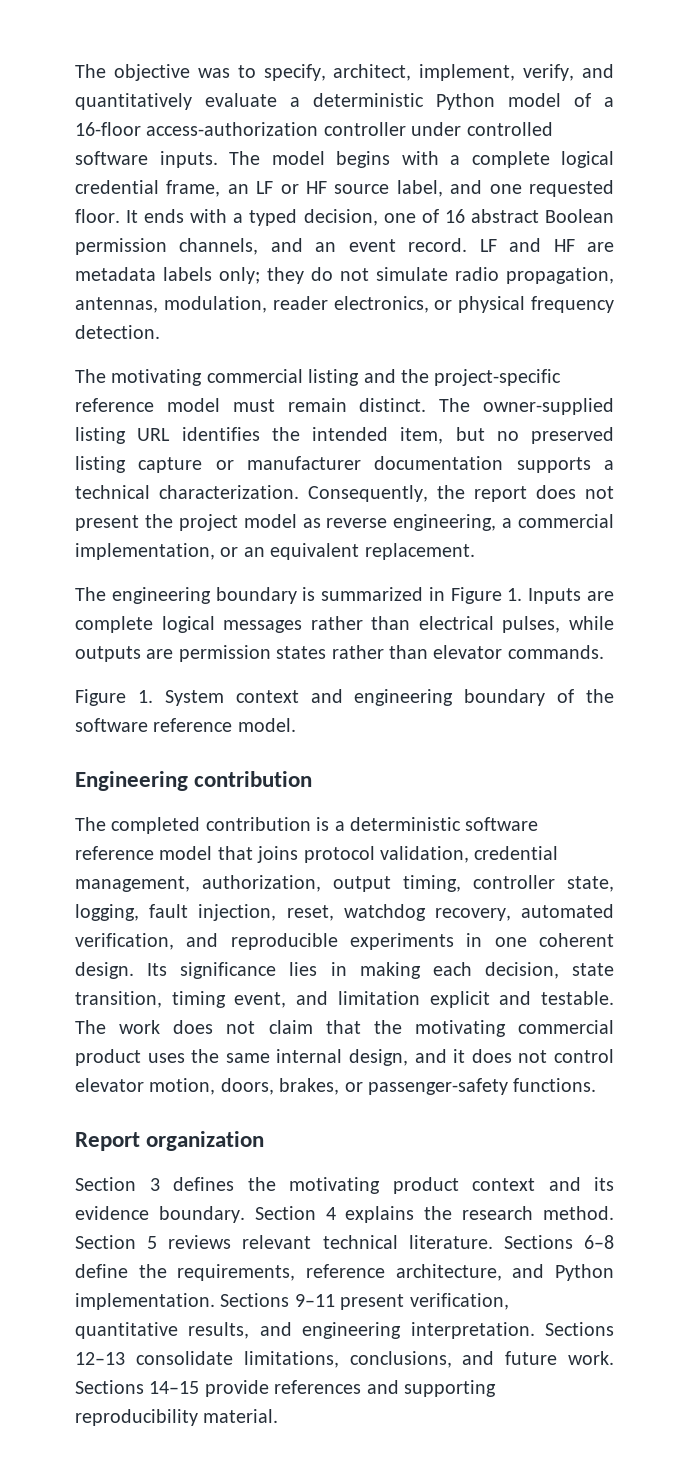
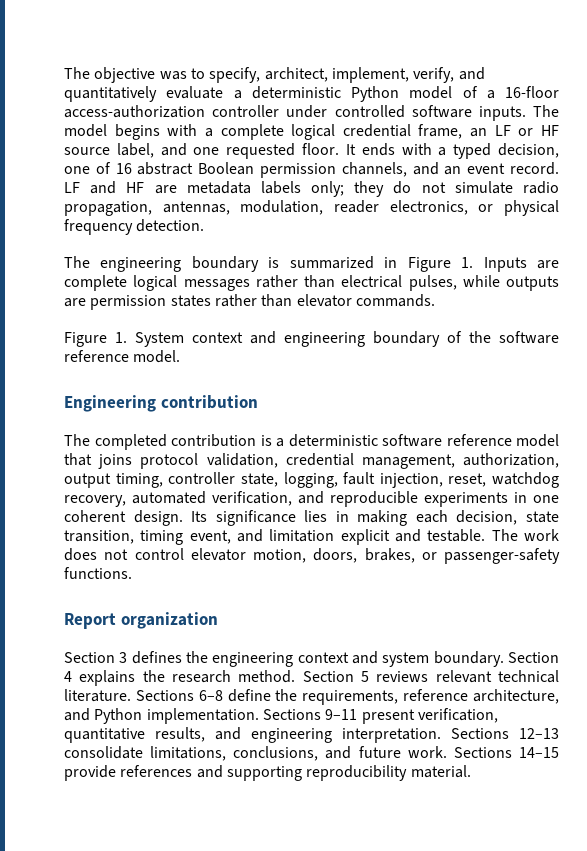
[75,369,562,386] [75,398,614,415] [75,427,614,444] [75,456,614,473] [75,485,614,502] [75,514,614,531] [75,543,475,560] // The motivating commercial listing and the project-specific reference model must remain distinct. The owner-supplied listing URL identifies the intended item, but no preserved listing capture or manufacturer documentation supports a technical characterization. Consequently, the report does not present the project model as reverse engineering, a commercial implementation, or an equivalent replacement. -> (205, 225) none
[268,1020,614,1037] [75,1049,548,1066] claim that the motivating commercial product uses the same internal design, and it does not -> (129, 554) none
[289,1177,614,1194] [75,1206,149,1220] motivating product context and its evidence -> [212,651,430,667] engineering context and system

